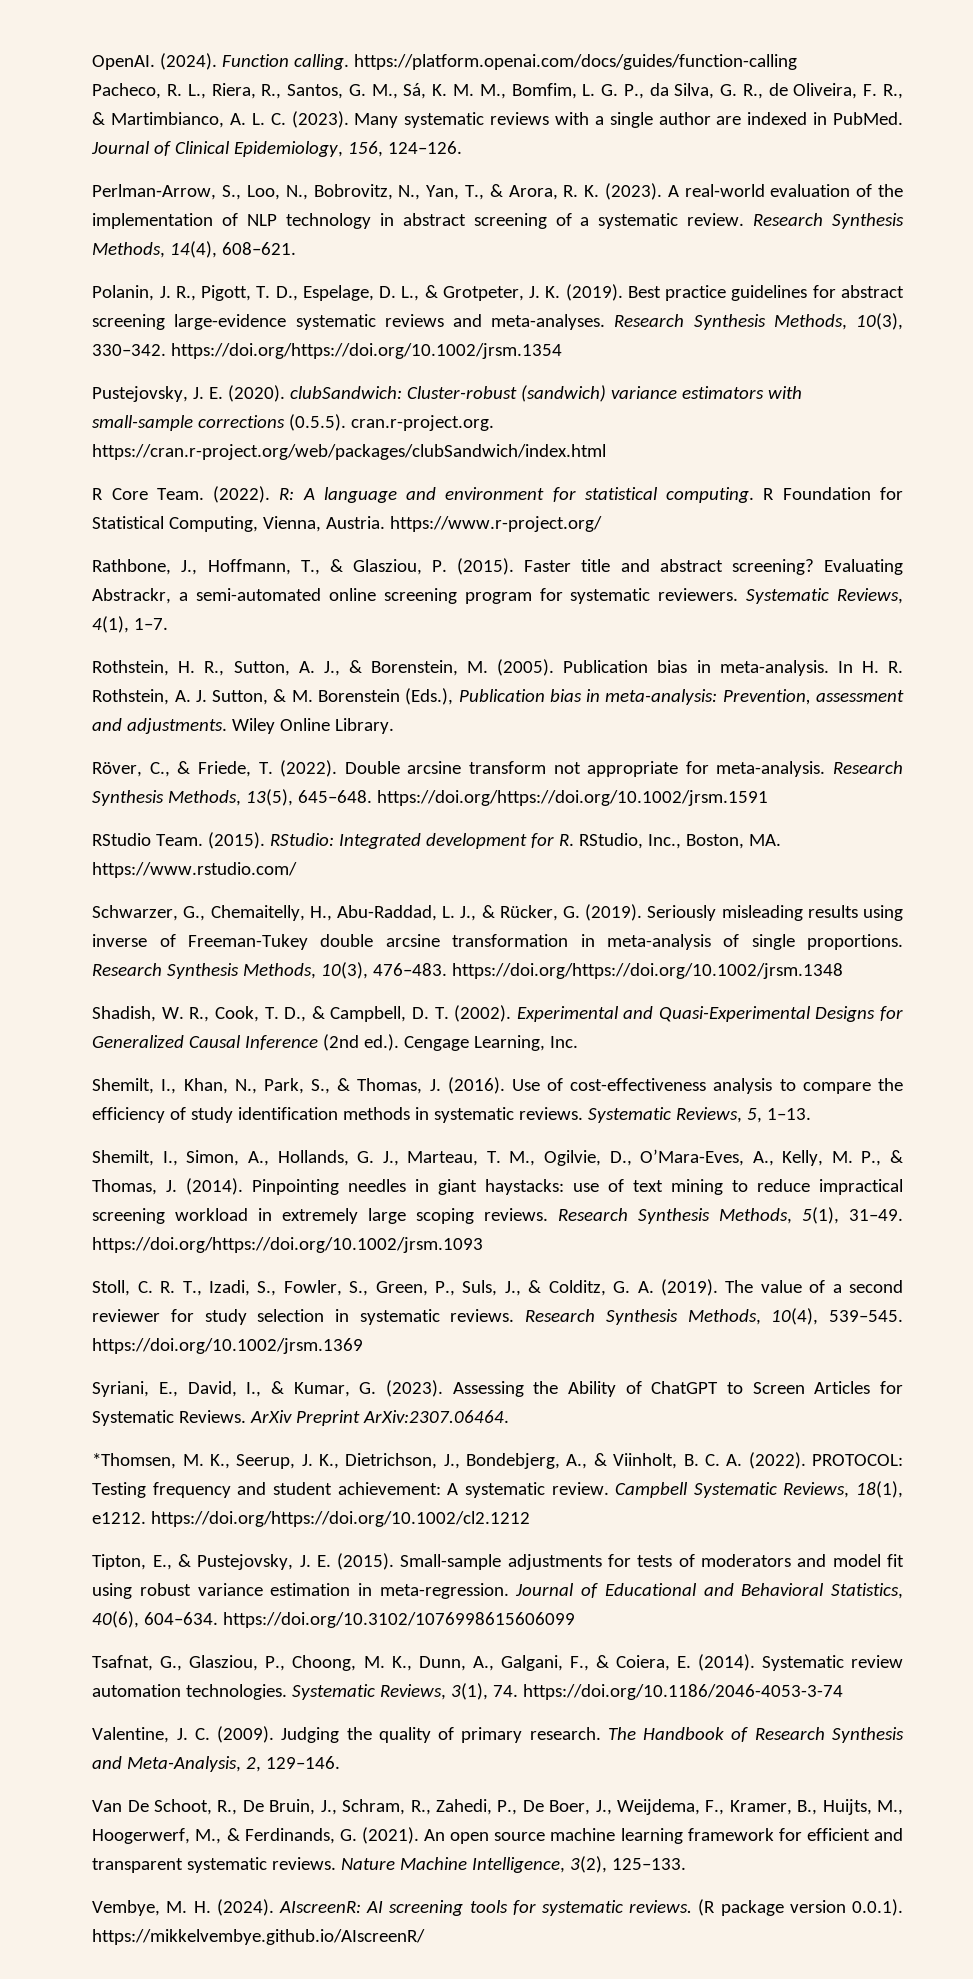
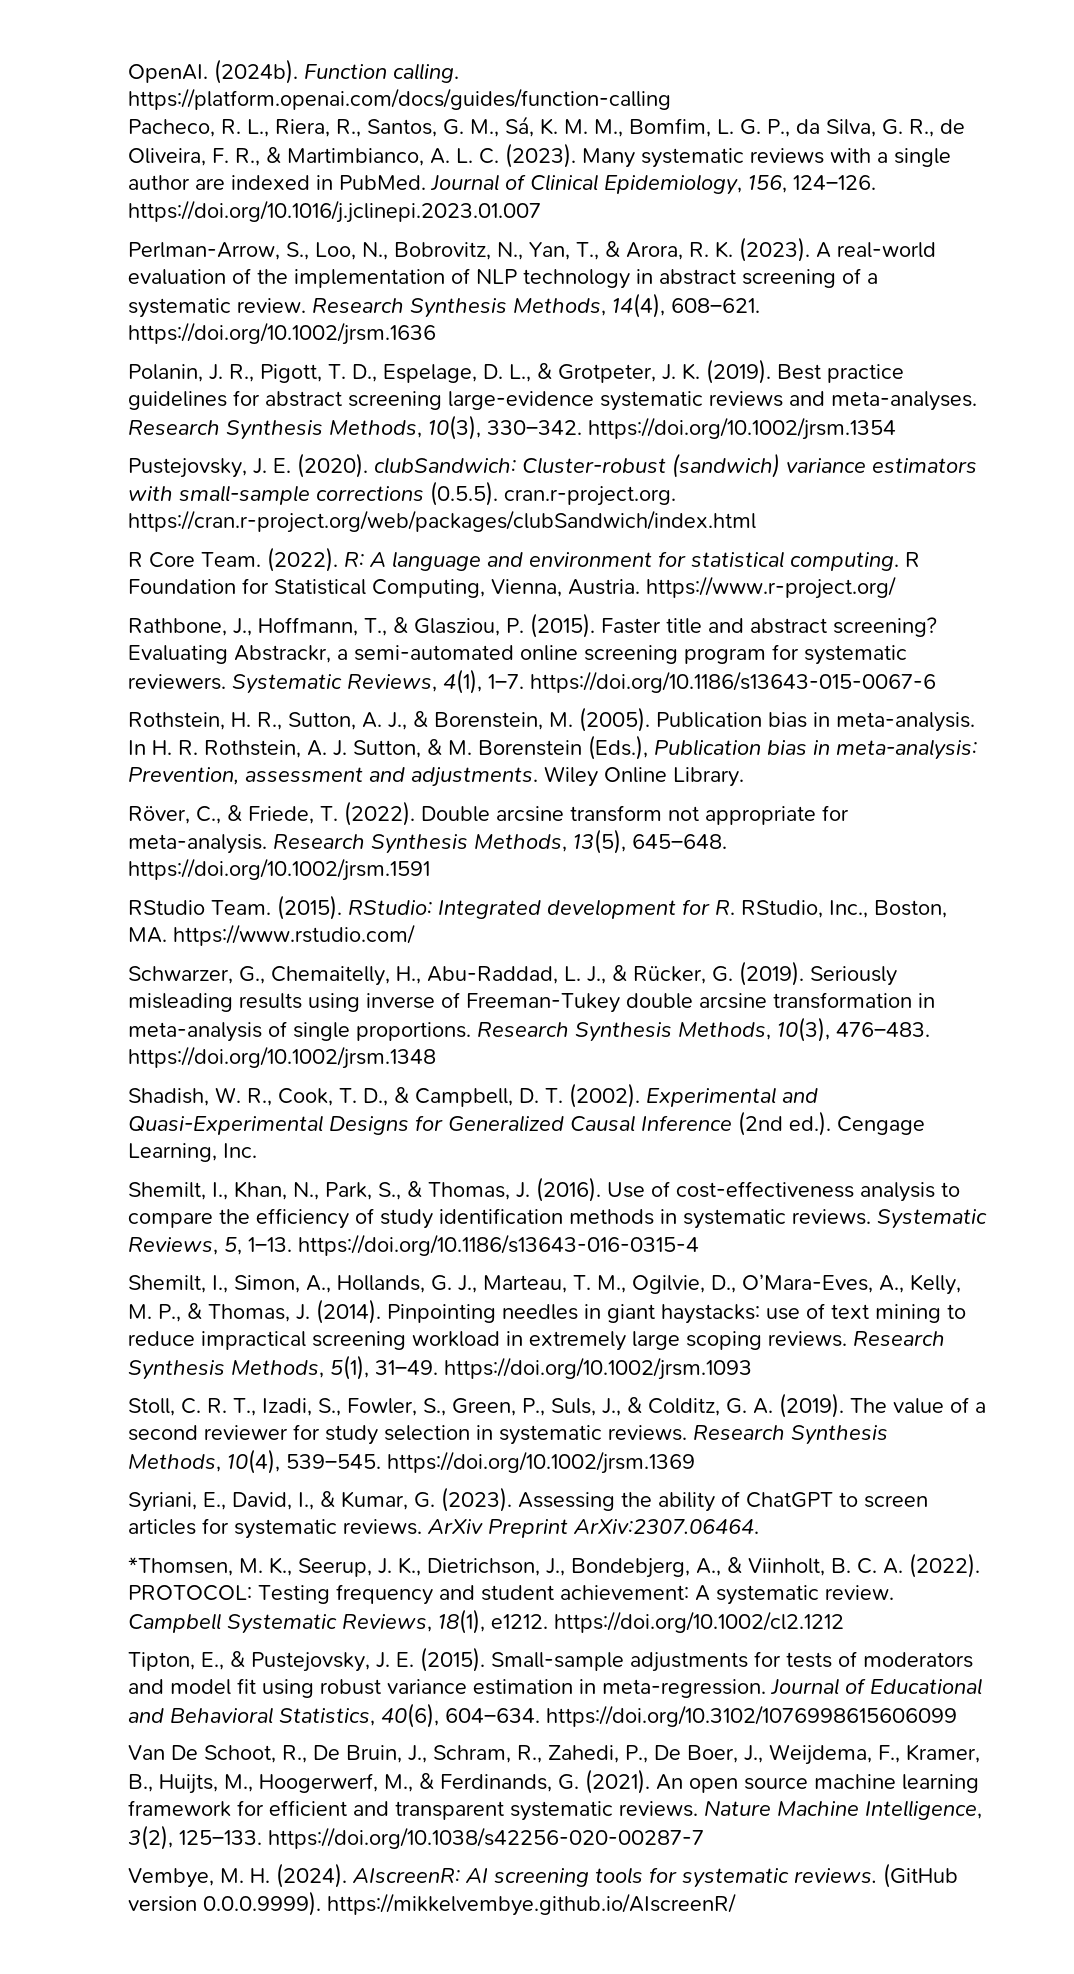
[160,53,218,70] (2024). -> [213,59,298,84] (2024b).
(463, 147) none -> [127,200,541,223] https://doi.org/10.1016/j.jclinepi.2023.01.007
(297, 248) none -> [127,322,436,345] https://doi.org/10.1002/jrsm.1636
[171,343,563,359] https://doi.org/https://doi.org/10.1002/jrsm.1354 -> [587,417,896,440] https://doi.org/10.1002/jrsm.1354
(169, 624) none -> [529,671,936,693] https://doi.org/10.1186/s13643-015-0067-6
[377,790,769,806] https://doi.org/https://doi.org/10.1002/jrsm.1591 -> [127,858,430,881] https://doi.org/10.1002/jrsm.1591
[452,963,844,979] https://doi.org/https://doi.org/10.1002/jrsm.1348 -> [127,1046,436,1069] https://doi.org/10.1002/jrsm.1348
(812, 1114) none -> [297,1234,699,1256] https://doi.org/10.1186/s13643-016-0315-4
[92,1237,484,1253] https://doi.org/https://doi.org/10.1002/jrsm.1093 -> [443,1357,752,1380] https://doi.org/10.1002/jrsm.1093
[567,1381,616,1397] Ability -> [657,1492,715,1512] ability
[752,1381,904,1394] [92,1410,247,1426] Screen Articles for Systematic Reviews. -> [863,1495,928,1508] [127,1518,422,1539] screen articles for systematic reviews.
[151,1511,531,1527] https://doi.org/https://doi.org/10.1002/cl2.1212 -> [553,1611,844,1633] https://doi.org/10.1002/cl2.1212
[92,1654,904,1671] [92,1683,844,1700] [92,1726,904,1743] [92,1756,341,1772] // Tsafnat, G., Glasziou, P., Choong, M. K., Dunn, A., Galgani, F., & Coiera, E. (2014). Systematic review automation technologies. Systematic Reviews, 3(1), 74. https://doi.org/10.1186/2046-4053-3-74 // Valentine, J. C. (2009). Judging the quality of primary research. The Handbook of Research Synthesis and Meta-Analysis, 2, 129–146. -> (957, 1716) none
(687, 1864) none -> [267,1827,704,1849] https://doi.org/10.1038/s42256-020-00287-7
[698,1899,903,1916] (R package version 0.0.1). -> [882,1863,958,1888] [127,1891,321,1916] (GitHub version 0.0.0.9999).

